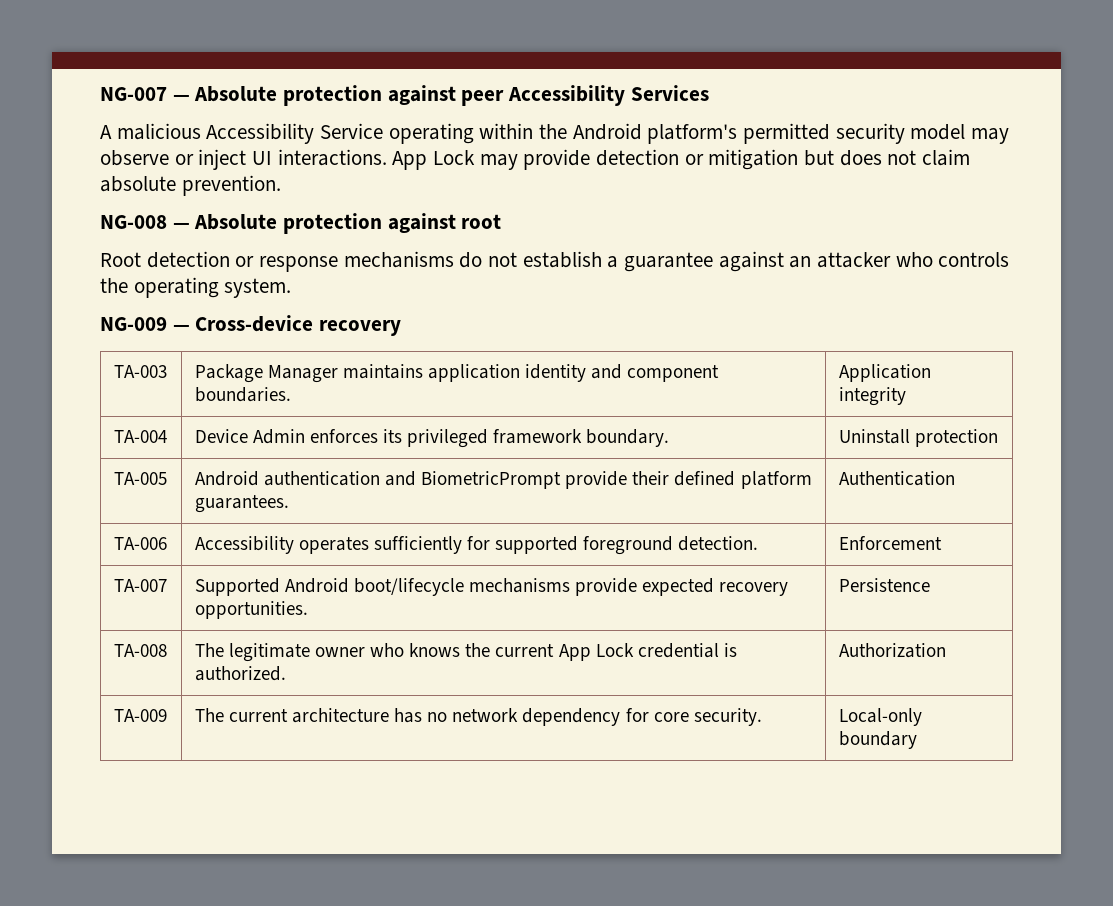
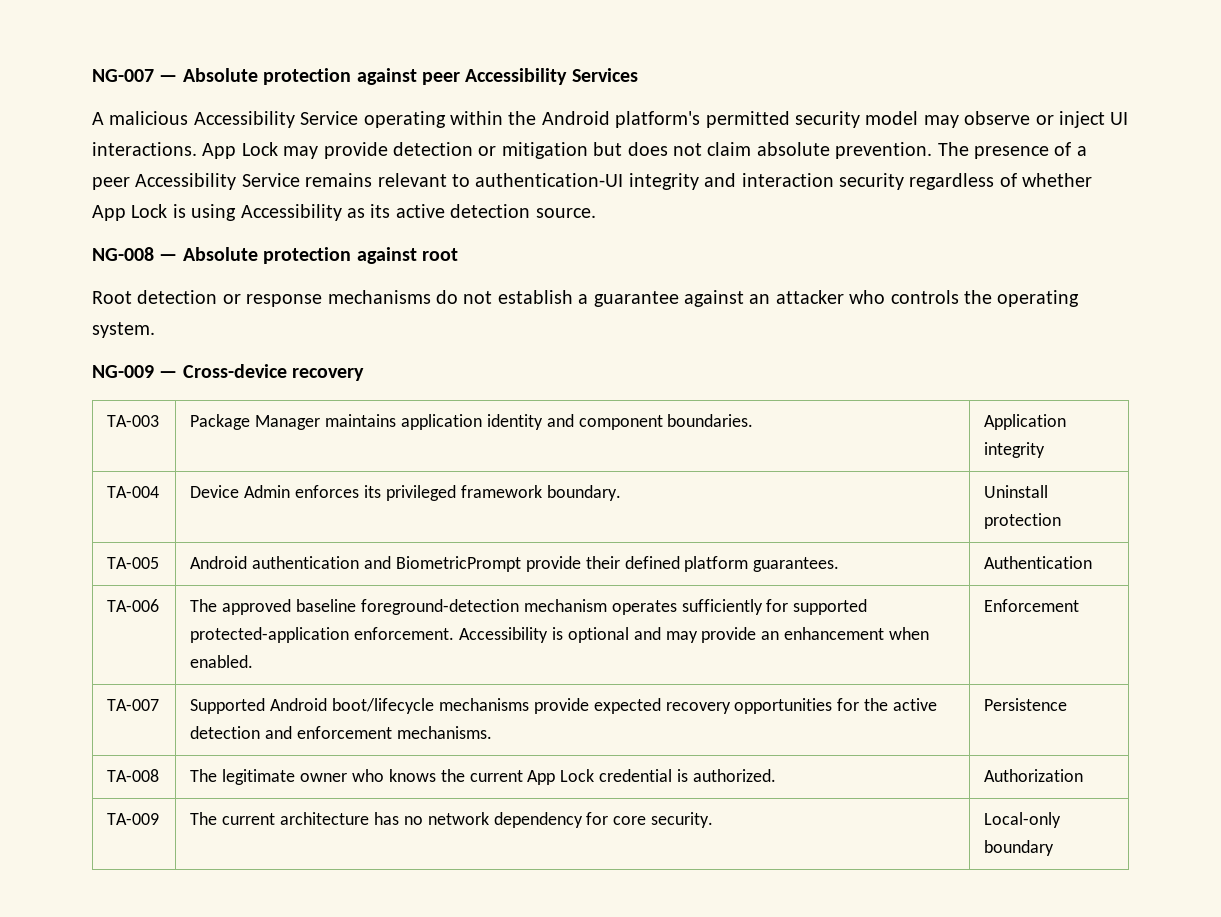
(281, 185) none -> [937,142,1087,159] [92,173,1093,190] [92,204,596,221] The presence of a peer Accessibility Service remains relevant to authentication-UI integrity and interaction security regardless of whether App Lock is using Accessibility as its active detection source.
[194,536,759,555] Accessibility operates sufficiently for supported foreground detection. -> [190,599,868,615] [190,627,930,643] [190,655,254,668] The approved baseline foreground-detection mechanism operates sufficiently for supported protected-application enforcement. Accessibility is optional and may provide an enhancement when enabled.
[194,601,308,619] opportunities. -> [734,698,938,714] [190,726,492,739] opportunities for the active detection and enforcement mechanisms.

